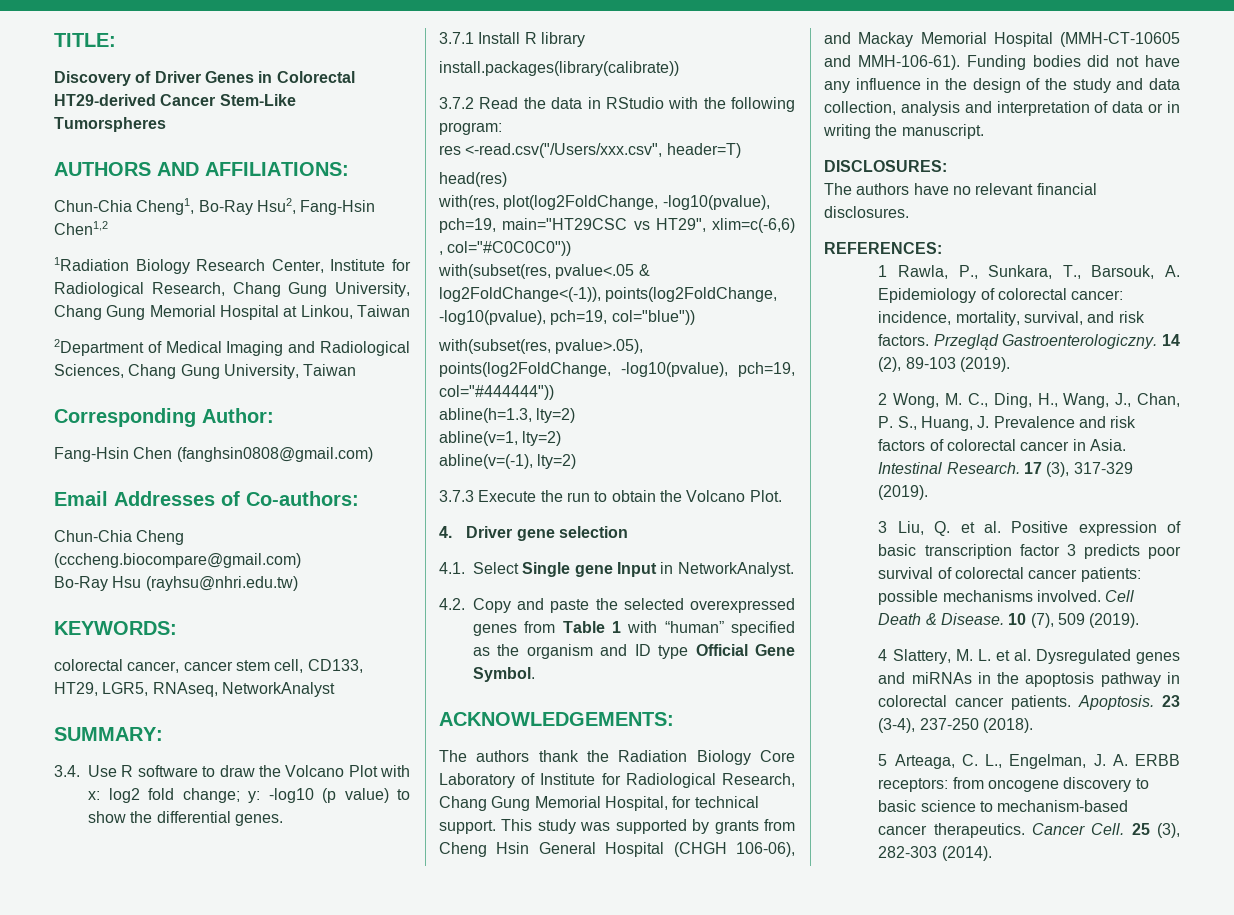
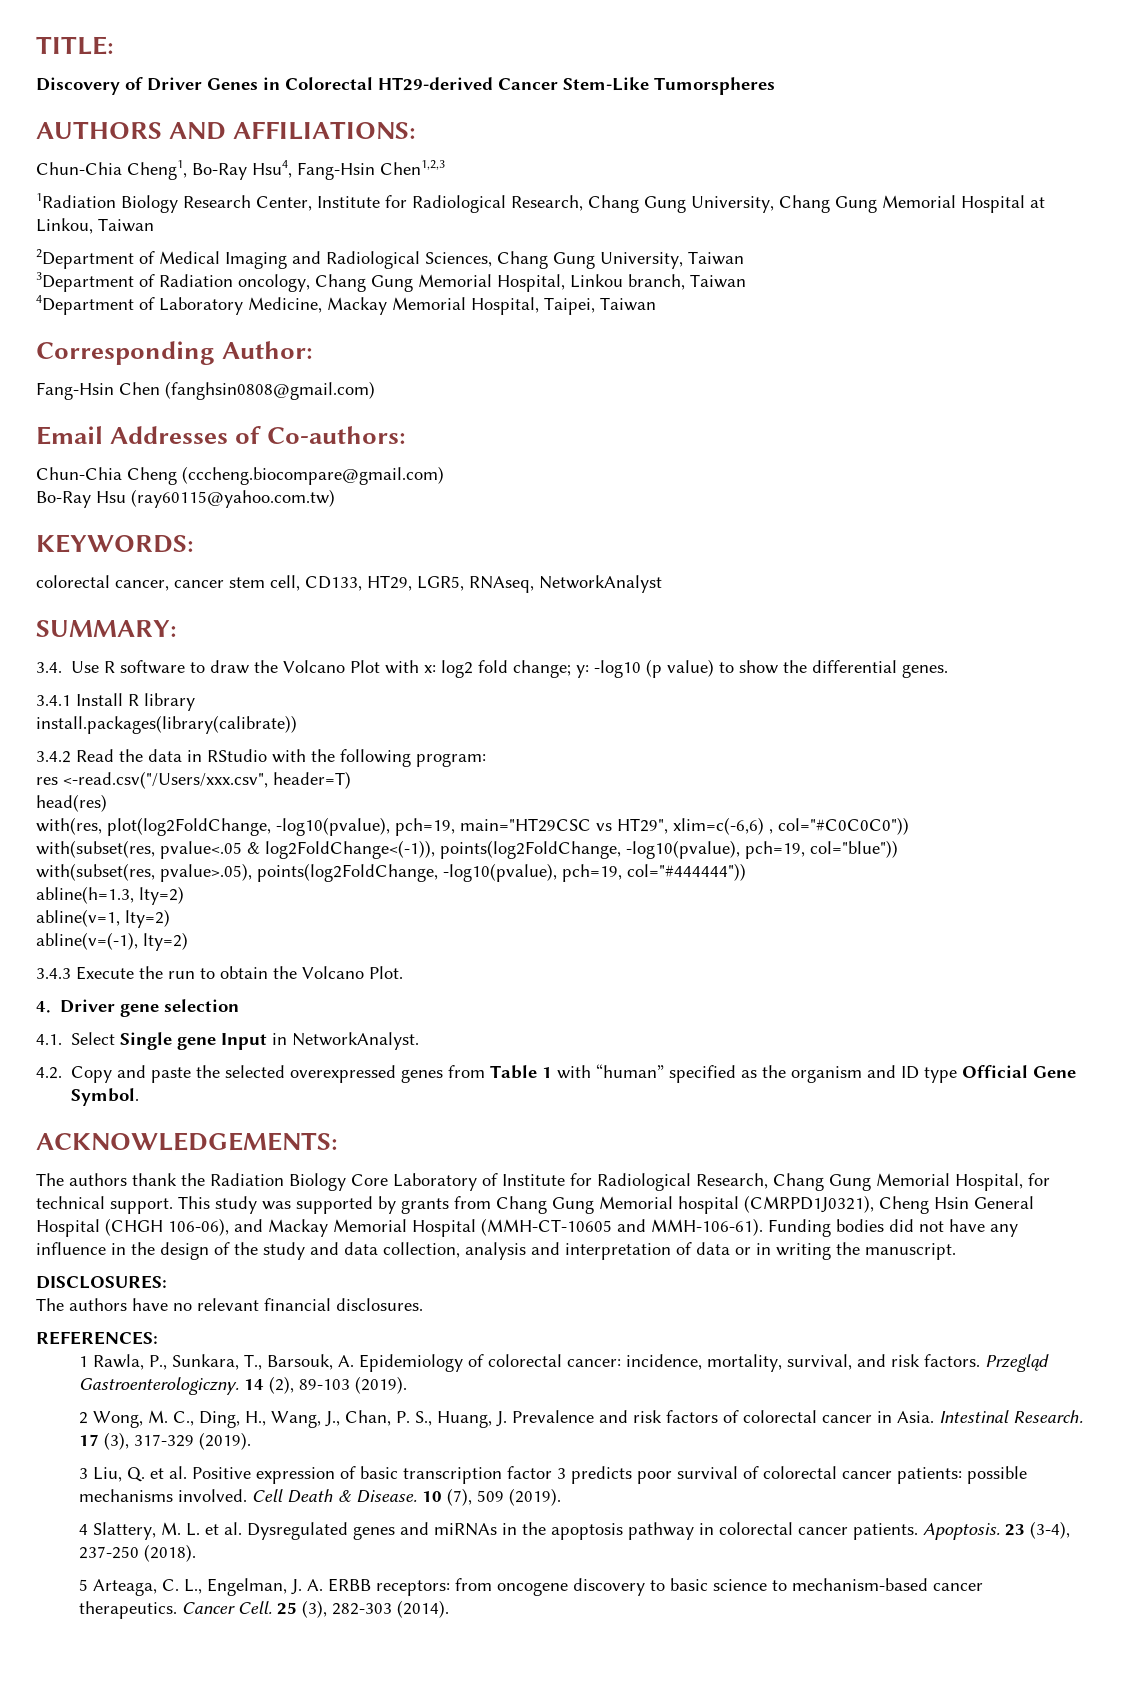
[256,198,376,215] [54,221,108,235] Hsu2, Fang-Hsin Chen1,2 -> [252,160,445,180] Hsu4, Fang-Hsin Chen1,2,3
(357, 370) none -> [36,272,746,292] [36,295,656,315] // 3Department of Radiation oncology, Chang Gung Memorial Hospital, Linkou branch, Taiwan // 4Department of Laboratory Medicine, Mackay Memorial Hospital, Taipei, Taiwan
[145,576,298,591] (rayhsu@nhri.edu.tw) -> [131,489,335,508] (ray60115@yahoo.com.tw)
[439,32,474,44] 3.7.1 -> [36,695,71,706] 3.4.1
[439,97,474,109] 3.7.2 -> [36,751,71,763] 3.4.2
[439,490,474,502] 3.7.3 -> [36,968,71,979] 3.4.3
(795, 825) none -> [496,1195,874,1214] Chang Gung Memorial hospital (CMRPD1J0321),

